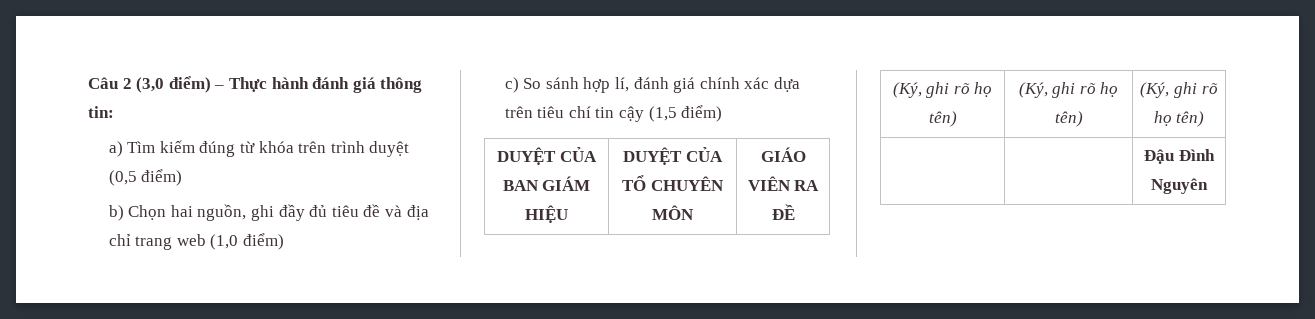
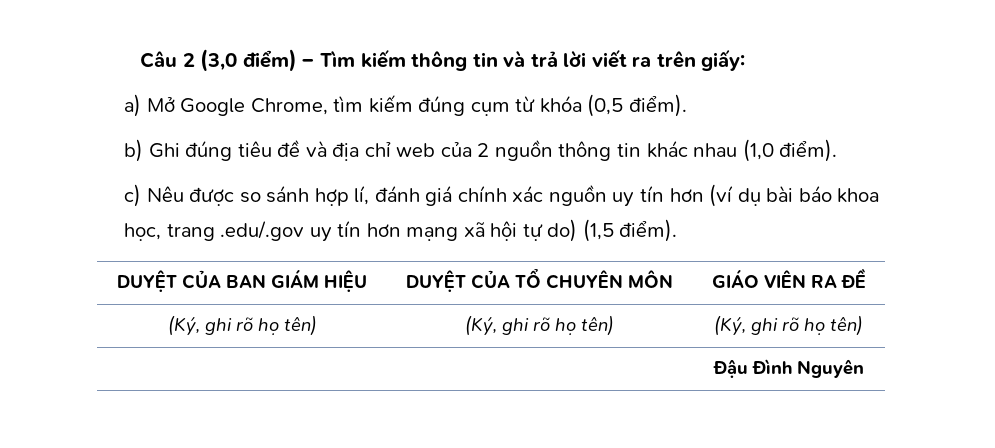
[228,77,423,93] [88,106,114,118] [108,141,156,157] Thực hành đánh giá thông tin: // a) Tìm -> [320,49,746,71] [124,94,364,117] Tìm kiếm thông tin và trả lời viết ra trên giấy: // a) Mở Google Chrome, tìm
(236, 149) none -> [470,102,510,116] cụm
[298,141,410,157] [108,169,183,186] [108,204,328,221] trên trình duyệt (0,5 điểm) // b) Chọn hai nguồn, ghi đầy đủ -> [587,94,687,117] [124,139,233,162] (0,5 điểm). // b) Ghi đúng
[135,233,284,250] [504,77,542,93] trang web (1,0 điểm) // c) So -> [396,139,838,162] [124,184,261,207] web của 2 nguồn thông tin khác nhau (1,0 điểm). // c) Nêu được so
[773,77,800,92] [504,105,723,122] dựa trên tiêu chí tin cậy (1,5 điểm) -> [548,184,880,207] [124,219,678,242] nguồn uy tín hơn (ví dụ bài báo khoa học, trang .edu/.gov uy tín hơn mạng xã hội tự do) (1,5 điểm).

